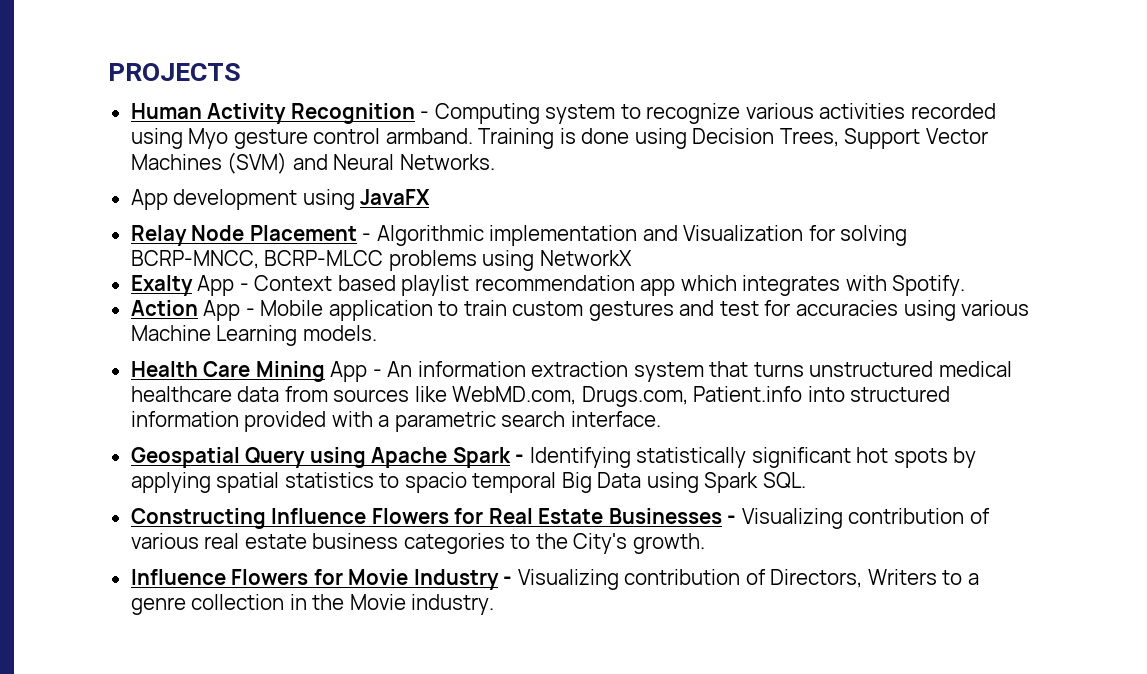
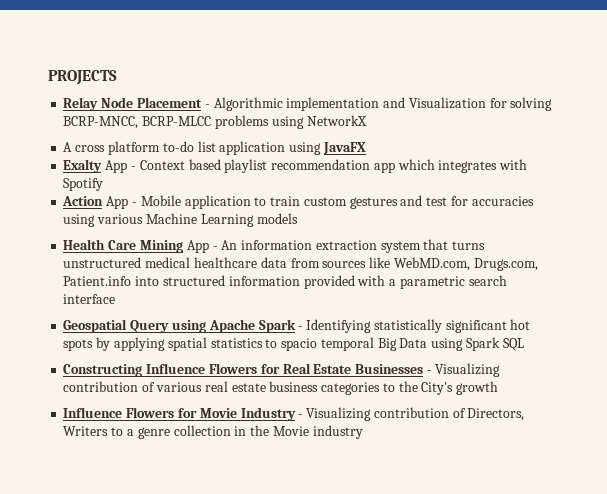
[130,103,996,124] [130,128,988,149] [130,152,495,174] [130,189,431,210] // Human Activity Recognition - Computing system to recognize various activities recorded using Myo gesture control armband. Training is done using Decision Trees, Support Vector Machines (SVM) and Neural Networks. // App development using JavaFX -> (117, 77) none
(632, 258) none -> [63,141,366,155] // A cross platform to-do list application using JavaFX
[892,275,966,296] Spotify. -> [63,178,104,191] Spotify
[302,325,377,341] models. -> [256,213,298,224] models
[570,411,661,427] interface. -> [63,294,116,304] interface
[762,472,806,488] SQL. -> [502,338,524,351] SQL
[632,533,705,554] growth. -> [456,381,499,395] growth
[411,594,495,615] industry. -> [312,425,363,439] industry

